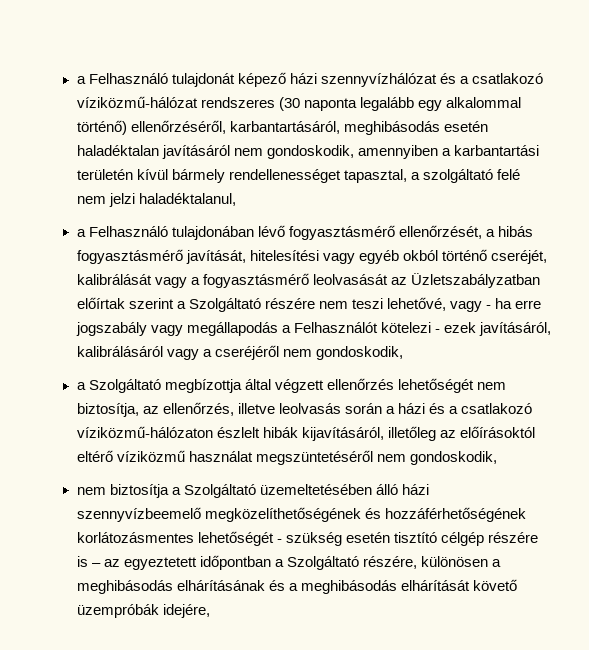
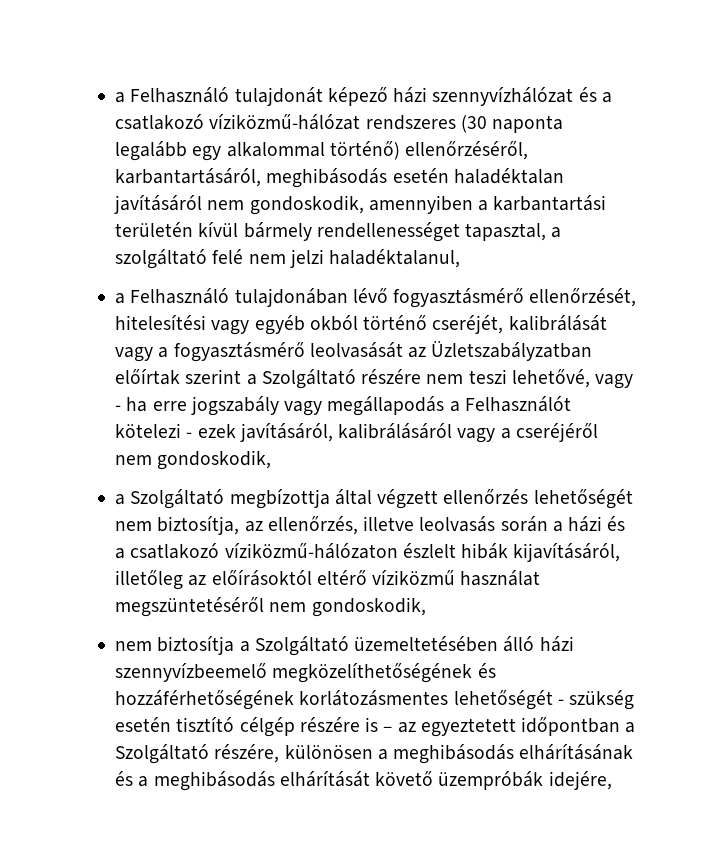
[485,226,533,237] [76,249,246,264] a hibás fogyasztásmérő javítását, -> (637, 297) none

